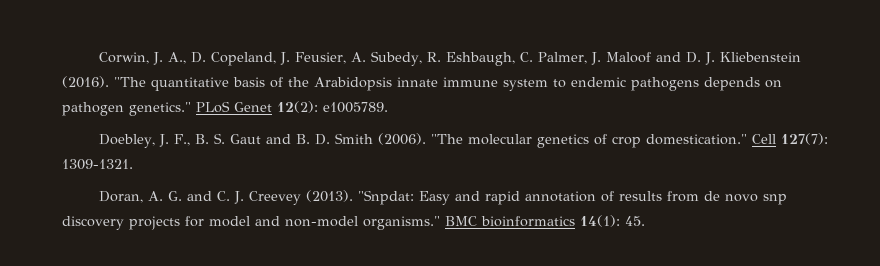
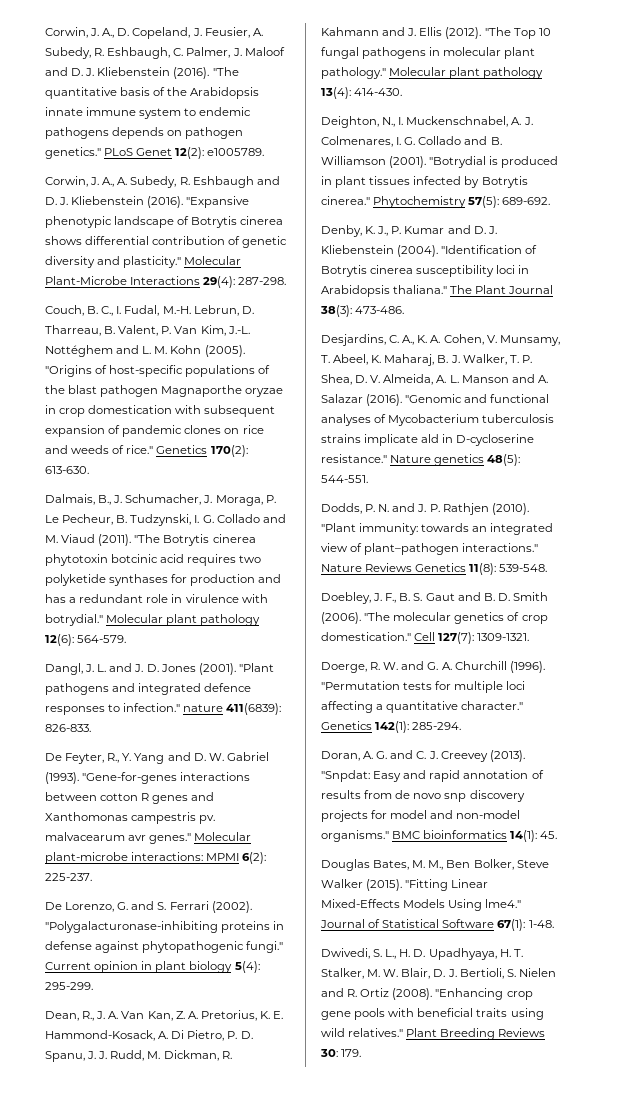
(388, 107) none -> [45,176,280,188] [45,196,250,208] [45,216,284,228] [45,236,288,248] [45,256,242,268] [45,276,287,288] [45,305,254,316] [45,325,250,336] [45,345,245,357] [45,365,271,377] [45,385,284,397] [45,405,276,417] [45,425,264,437] [45,445,248,457] [45,466,89,474] [45,494,276,506] [45,514,286,526] [45,534,256,546] [45,554,262,566] [45,574,282,586] [45,594,268,603] [45,614,261,626] [45,634,127,646] [45,663,274,675] [45,683,252,695] [45,703,282,715] [45,724,91,732] [45,752,269,764] [45,772,251,784] [45,792,215,804] [45,812,216,824] [45,832,252,844] [45,852,267,864] [45,873,92,881] [45,901,252,913] [45,921,285,933] [45,941,284,953] [45,961,260,973] [45,982,93,990] [45,1010,284,1021] [45,1030,253,1041] [45,1050,232,1062] [321,27,551,39] [321,47,536,59] [321,67,544,79] [321,87,403,99] [321,116,533,128] [321,136,502,147] [321,156,559,168] [321,176,528,188] [321,196,551,208] [321,225,497,237] [321,245,538,257] [321,265,530,277] [321,285,554,297] [320,305,405,317] [321,334,560,346] [321,354,532,366] [321,374,548,385] [321,394,550,406] [321,414,555,426] [321,434,535,446] [321,454,521,466] [321,475,368,483] [321,503,529,515] [321,523,554,535] [321,543,539,555] [321,563,548,575] // Corwin, J. A., A. Subedy, R. Eshbaugh and D. J. Kliebenstein (2016). "Expansive phenotypic landscape of Botrytis cinerea shows differential contribution of genetic diversity and plasticity." Molecular Plant-Microbe Interactions 29(4): 287-298. // Couch, B. C., I. Fudal, M.-H. Lebrun, D. Tharreau, B. Valent, P. Van Kim, J.-L. Nottéghem and L. M. Kohn (2005). "Origins of host-specific populations of the blast pathogen Magnaporthe oryzae in crop domestication with subsequent expansion of pandemic clones on rice and weeds of rice." Genetics 170(2): 613-630. // Dalmais, B., J. Schumacher, J. Moraga, P. Le Pecheur, B. Tudzynski, I. G. Collado and M. Viaud (2011). "The Botrytis cinerea phytotoxin botcinic acid requires two polyketide synthases for production and has a redundant role in virulence with botrydial." Molecular plant pathology 12(6): 564-579. // Dangl, J. L. and J. D. Jones (2001). "Plant pathogens and integrated defence responses to infection." nature 411(6839): 826-833. // De Feyter, R., Y. Yang and D. W. Gabriel (1993). "Gene-for-genes interactions between cotton R genes and Xanthomonas campestris pv. malvacearum avr genes." Molecular plant-microbe interactions: MPMI 6(2): 225-237. // De Lorenzo, G. and S. Ferrari (2002). "Polygalacturonase-inhibiting proteins in defense against phytopathogenic fungi." Current opinion in plant biology 5(4): 295-299. // Dean, R., J. A. Van Kan, Z. A. Pretorius, K. E. Hammond‐Kosack, A. Di Pietro, P. D. Spanu, J. J. Rudd, M. Dickman, R. Kahmann and J. Ellis (2012). "The Top 10 fungal pathogens in molecular plant pathology." Molecular plant pathology 13(4): 414-430. // Deighton, N., I. Muckenschnabel, A. J. Colmenares, I. G. Collado and B. Williamson (2001). "Botrydial is produced in plant tissues infected by Botrytis cinerea." Phytochemistry 57(5): 689-692. // Denby, K. J., P. Kumar and D. J. Kliebenstein (2004). "Identification of Botrytis cinerea susceptibility loci in Arabidopsis thaliana." The Plant Journal 38(3): 473-486. // Desjardins, C. A., K. A. Cohen, V. Munsamy, T. Abeel, K. Maharaj, B. J. Walker, T. P. Shea, D. V. Almeida, A. L. Manson and A. Salazar (2016). "Genomic and functional analyses of Mycobacterium tuberculosis strains implicate ald in D-cycloserine resistance." Nature genetics 48(5): 544-551. // Dodds, P. N. and J. P. Rathjen (2010). "Plant immunity: towards an integrated view of plant–pathogen interactions." Nature Reviews Genetics 11(8): 539-548.
(133, 164) none -> [321,661,545,673] [321,681,526,693] [321,701,524,713] [321,721,462,733] // Doerge, R. W. and G. A. Churchill (1996). "Permutation tests for multiple loci affecting a quantitative character." Genetics 142(1): 285-294.
(645, 221) none -> [321,859,549,871] [321,879,489,891] [321,899,522,911] [320,919,554,931] [321,948,523,960] [321,968,556,979] [321,988,533,1000] [321,1008,544,1020] [321,1028,546,1040] [320,1049,362,1057] // Douglas Bates, M. M., Ben Bolker, Steve Walker (2015). "Fitting Linear Mixed-Effects Models Using lme4." Journal of Statistical Software 67(1): 1-48. // Dwivedi, S. L., H. D. Upadhyaya, H. T. Stalker, M. W. Blair, D. J. Bertioli, S. Nielen and R. Ortiz (2008). "Enhancing crop gene pools with beneficial traits using wild relatives." Plant Breeding Reviews 30: 179.

